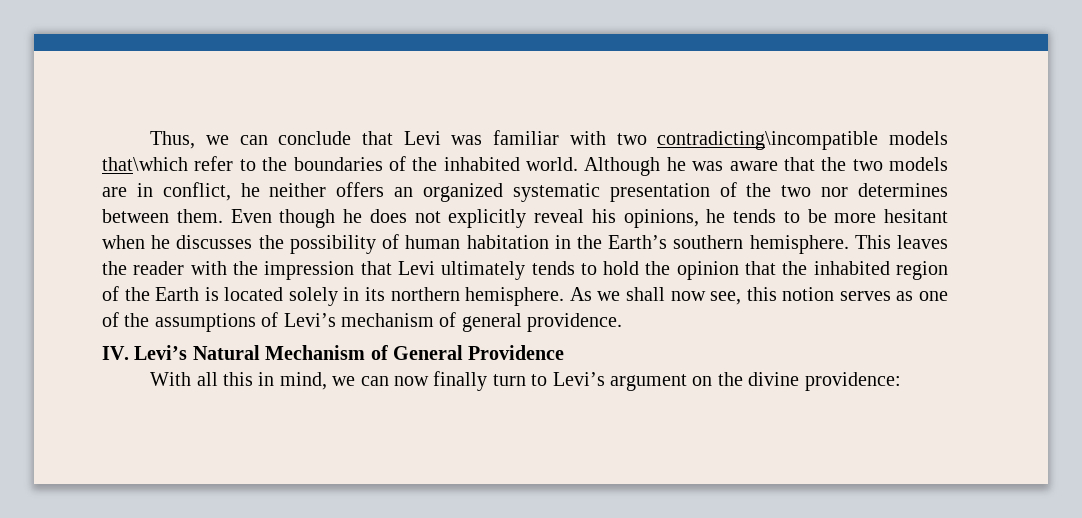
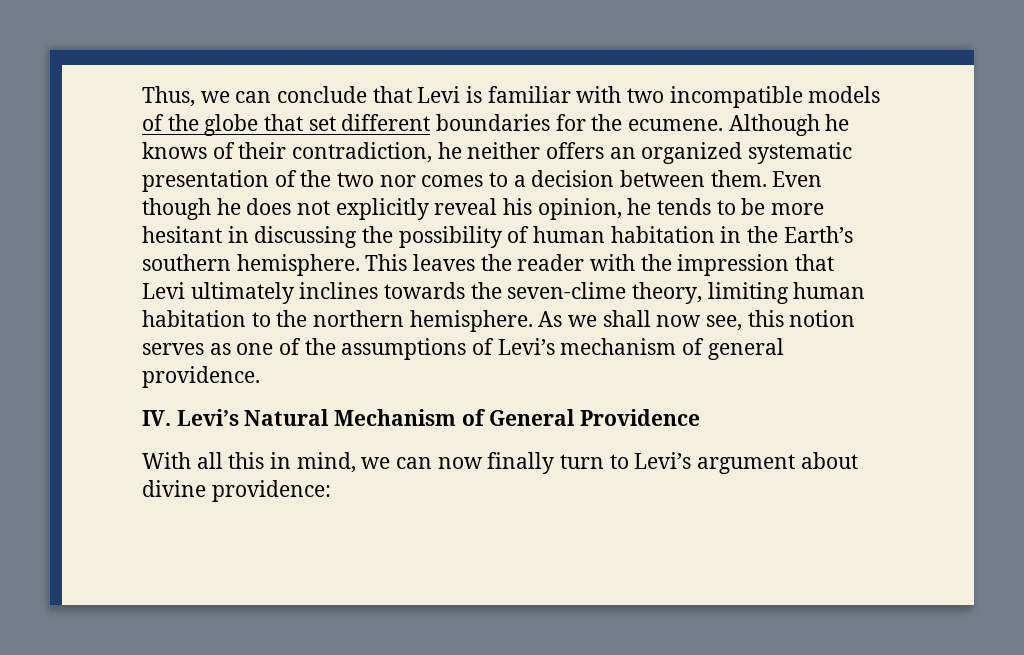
[451,135,483,145] was -> [466,86,483,103] is
[657,131,948,150] [102,156,948,176] [102,182,231,201] contradicting\incompatible models that\which refer to the boundaries of the inhabited world. Although he was aware that the two models are in conflict, -> [669,86,881,108] [142,114,850,136] [142,142,433,163] incompatible models of the globe that set different boundaries for the ecumene. Although he knows of their contradiction,
[858,183,949,197] determines -> [421,170,615,187] comes to a decision
[623,209,699,228] opinions, -> [537,198,622,220] opinion,
[102,235,253,249] when he discusses -> [227,226,358,248] in discussing
[531,261,948,280] [102,286,386,306] tends to hold the opinion that the inhabited region of the Earth is located solely in its -> [299,282,866,304] [142,310,308,327] inclines towards the seven-clime theory, limiting human habitation to the
[692,372,743,386] on the -> [800,452,858,469] about

